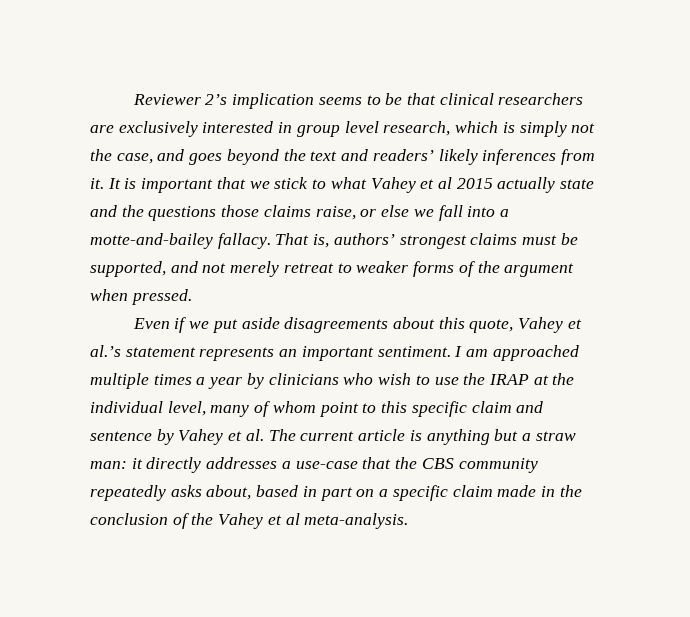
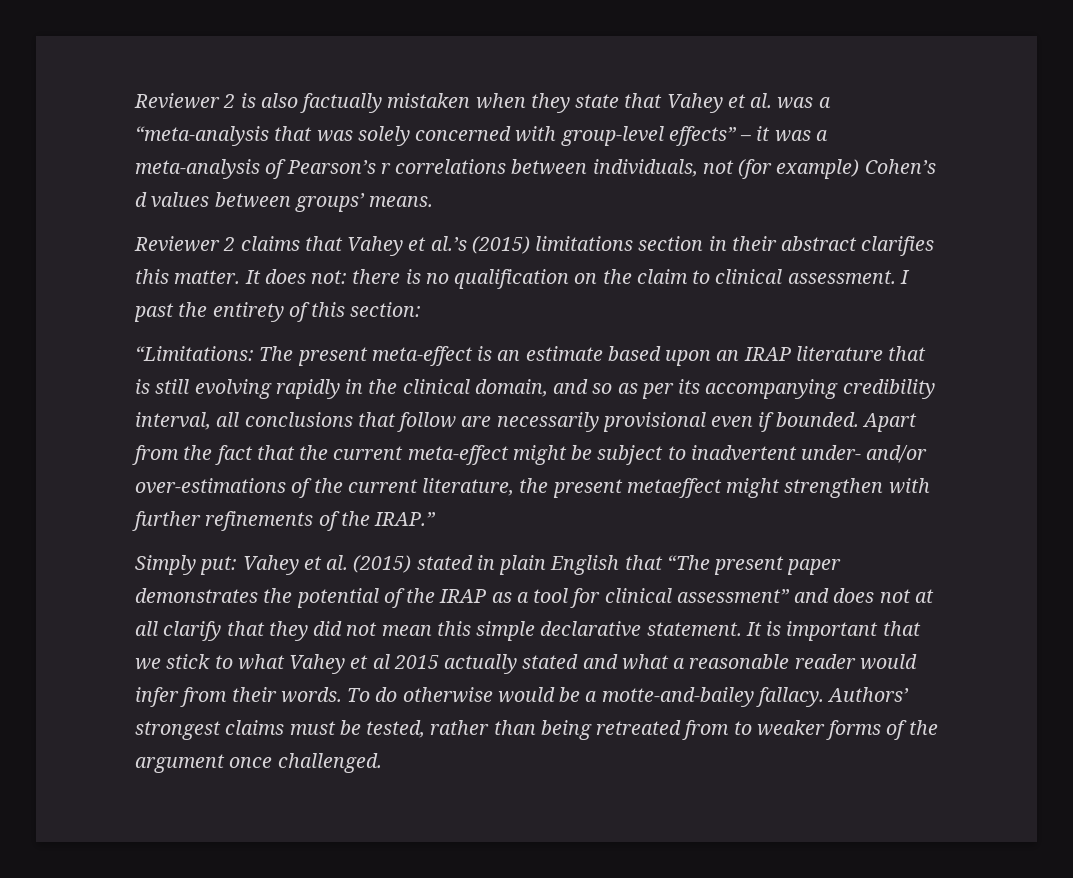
[132,93,584,109] [90,121,596,137] [90,149,595,165] [90,178,104,189] Reviewer 2’s implication seems to be that clinical researchers are exclusively interested in group level research, which is simply not the case, and goes beyond the text and readers’ likely inferences from it. -> [134,93,831,113] [135,126,828,146] [135,159,936,179] [135,192,434,212] [134,236,935,256] [135,269,910,289] [134,302,422,322] [135,346,927,366] [135,379,935,399] [135,412,917,432] [132,445,928,465] [135,478,930,498] [132,511,437,531] [135,555,842,575] [135,588,934,608] [135,621,742,641] Reviewer 2 is also factually mistaken when they state that Vahey et al. was a “meta-analysis that was solely concerned with group-level effects” – it was a meta-analysis of Pearson’s r correlations between individuals, not (for example) Cohen’s d values between groups’ means. // Reviewer 2 claims that Vahey et al.’s (2015) limitations section in their abstract clarifies this matter. It does not: there is no qualification on the claim to clinical assessment. I past the entirety of this section: // “Limitations: The present meta-effect is an estimate based upon an IRAP literature that is still evolving rapidly in the clinical domain, and so as per its accompanying credibility interval, all conclusions that follow are necessarily provisional even if bounded. Apart from the fact that the current meta-effect might be subject to inadvertent under- and/or over-estimations of the current literature, the present metaeffect might strengthen with further refinements of the IRAP.” // Simply put: Vahey et al. (2015) stated in plain English that “The present paper demonstrates the potential of the IRAP as a tool for clinical assessment” and does not at all clarify that they did not mean this simple declarative statement.
[560,179,595,189] [90,205,509,221] [90,233,578,249] [90,261,334,277] state and the questions those claims raise, or else we fall into a motte-and-bailey fallacy. That is, authors’ strongest claims must be supported, and not merely retreat -> [522,654,917,670] [135,687,910,707] [135,720,730,740] stated and what a reasonable reader would infer from their words. To do otherwise would be a motte-and-bailey fallacy. Authors’ strongest claims must be tested, rather than being retreated from
[90,289,192,305] [132,317,582,333] [90,345,579,361] [90,373,575,389] [90,401,544,417] [90,429,576,445] [90,457,538,473] [90,485,582,501] [90,513,409,529] when pressed. // Even if we put aside disagreements about this quote, Vahey et al.’s statement represents an important sentiment. I am approached multiple times a year by clinicians who wish to use the IRAP at the individual level, many of whom point to this specific claim and sentence by Vahey et al. The current article is anything but a straw man: it directly addresses a use-case that the CBS community repeatedly asks about, based in part on a specific claim made in the conclusion of the Vahey et al meta-analysis. -> [229,753,382,773] once challenged.

